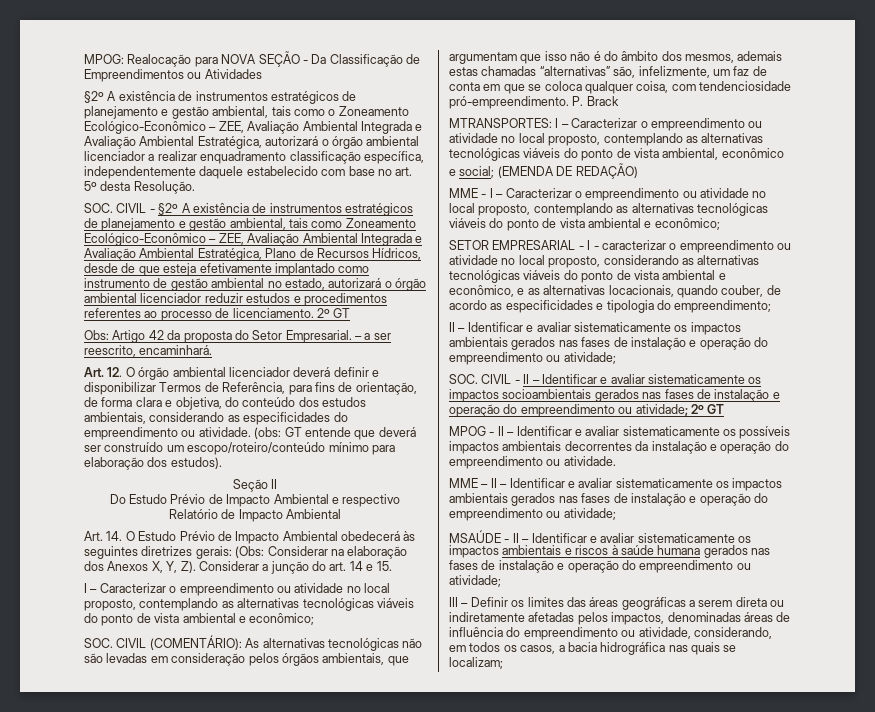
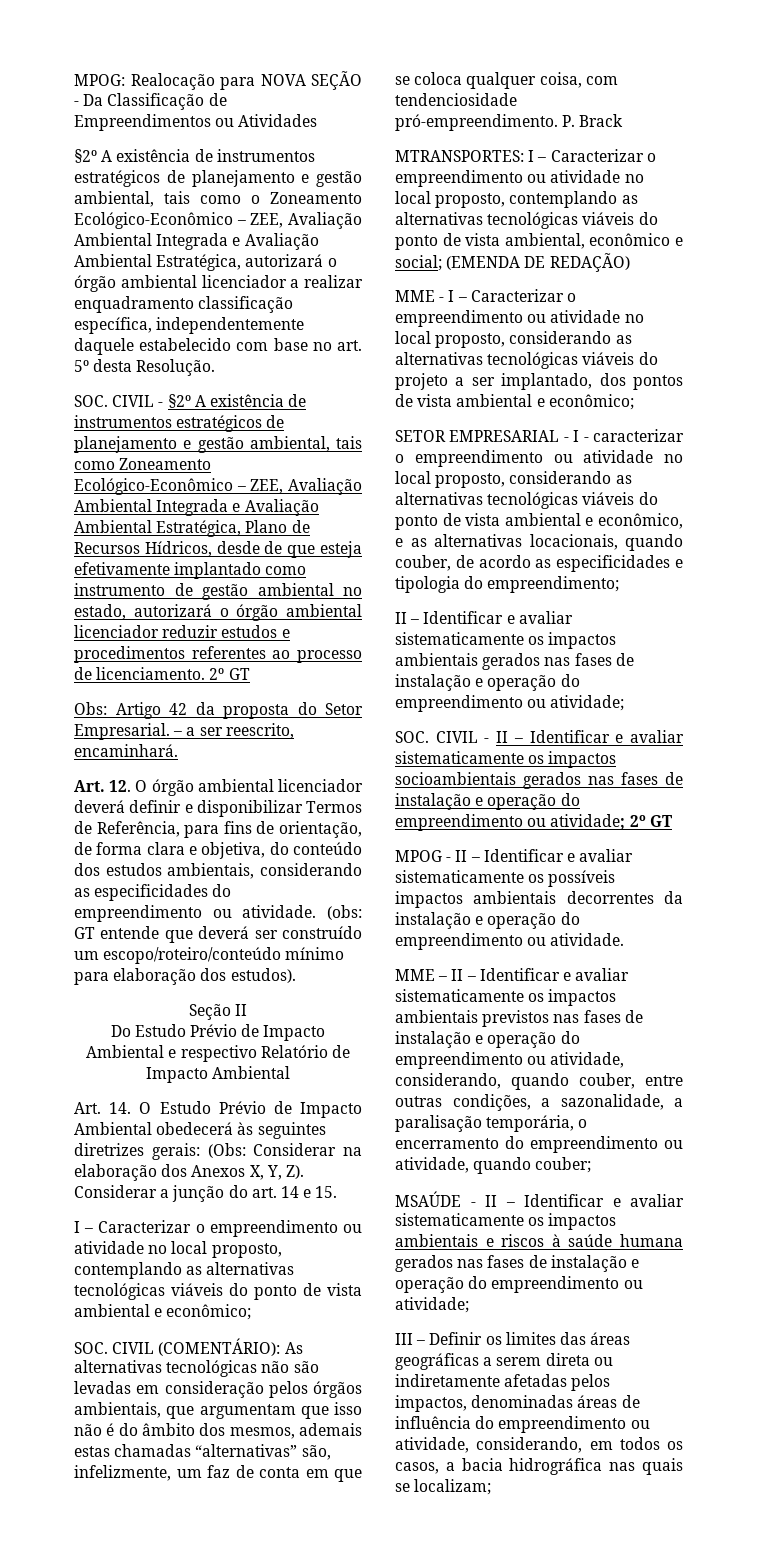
[533,203,768,216] [449,218,539,231] contemplando as alternativas tecnológicas viáveis do ponto -> [509,331,632,344] [395,352,658,369] [395,373,683,390] considerando as alternativas tecnológicas viáveis do projeto a ser implantado, dos pontos
[511,493,768,506] [449,508,616,521] gerados nas fases de instalação e operação do empreendimento ou atividade; -> [482,1010,643,1027] [395,1031,580,1048] [395,1052,625,1069] [395,1073,683,1090] [395,1094,683,1111] [395,1115,588,1132] [395,1136,683,1153] [395,1157,592,1174] previstos nas fases de instalação e operação do empreendimento ou atividade, considerando, quando couber, entre outras condições, a sazonalidade, a paralisação temporária, o encerramento do empreendimento ou atividade, quando couber;

